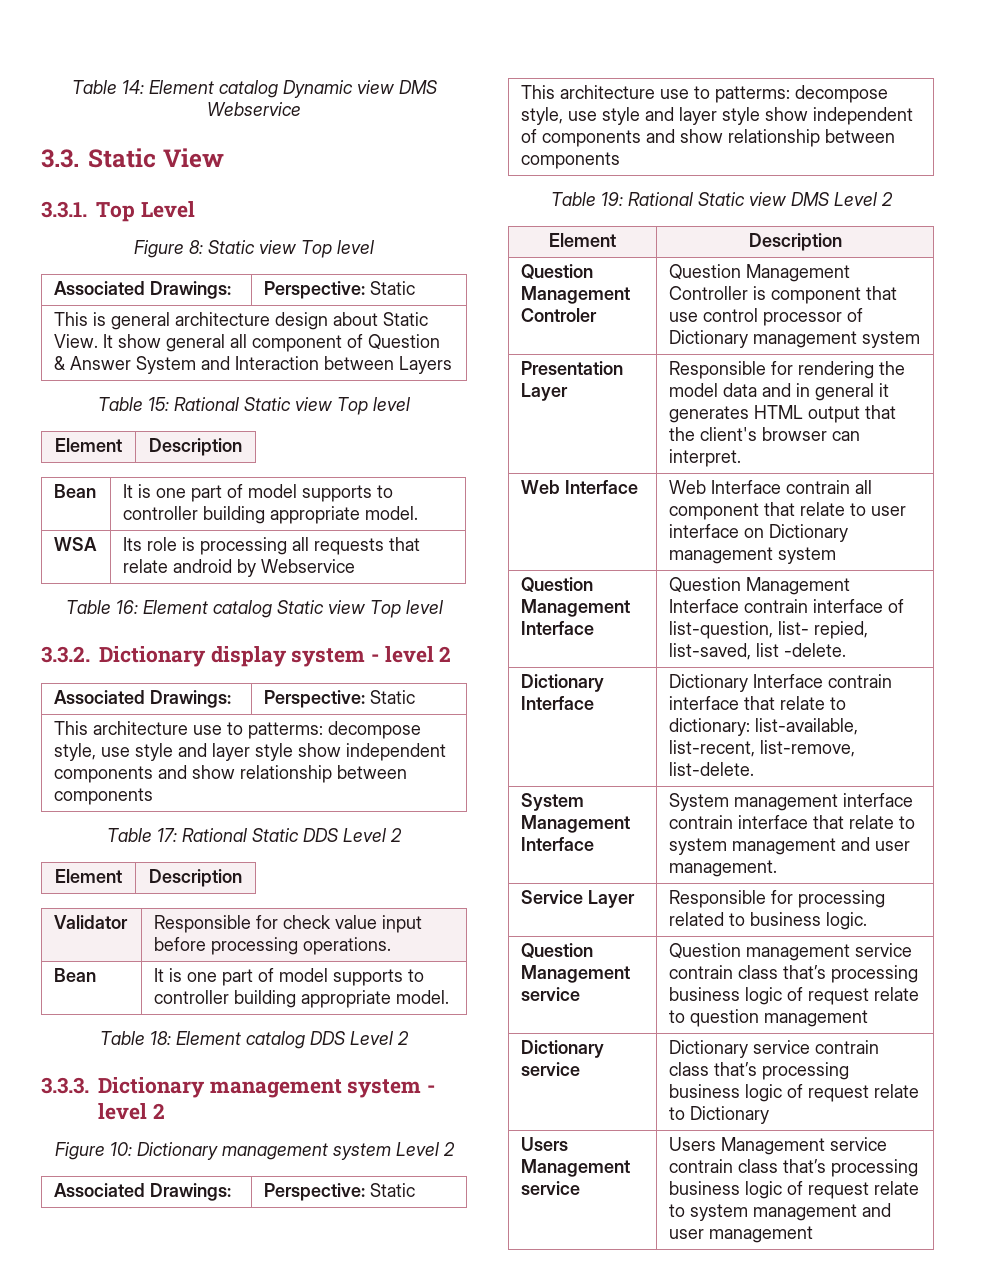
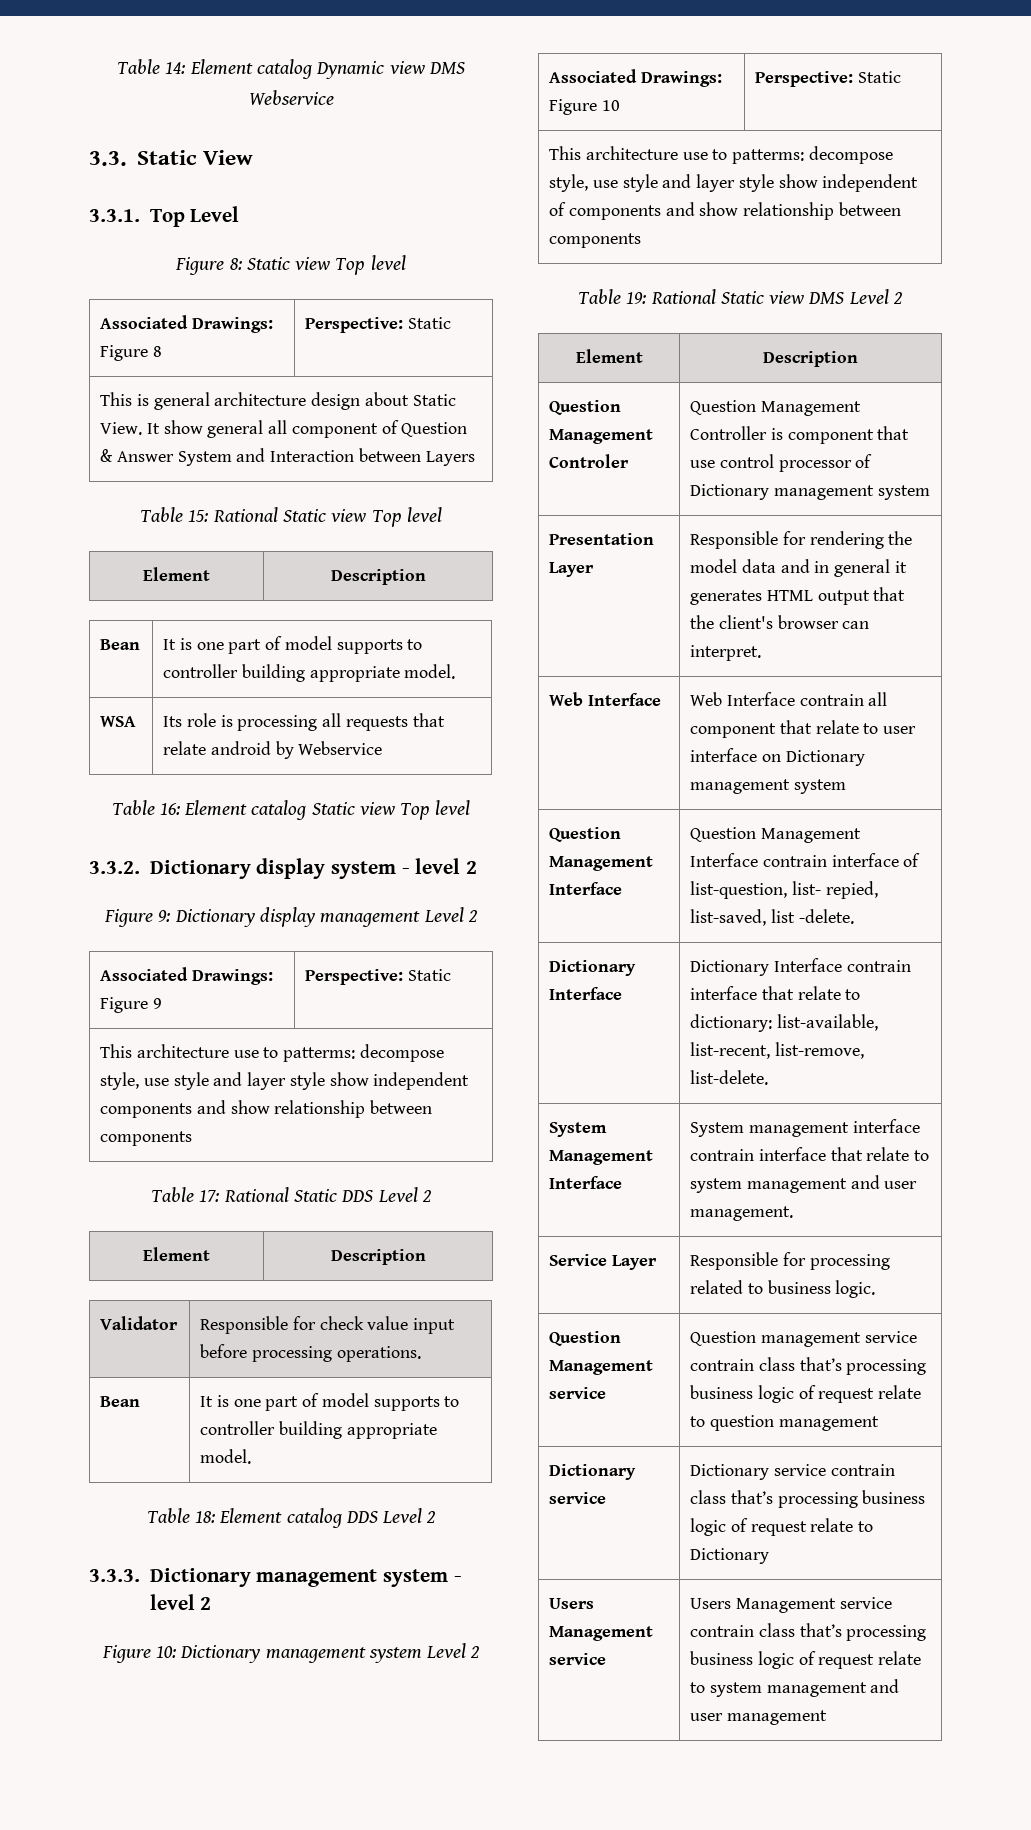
(232, 290) none -> [100,345,162,361] Figure 8
[54,690,232,708] // Associated Drawings: -> [104,907,477,927] [100,967,273,985] [100,997,162,1013] // Figure 9: Dictionary display management Level 2 // Associated Drawings: Figure 9
(232, 1192) none -> [549,99,620,115] Figure 10

